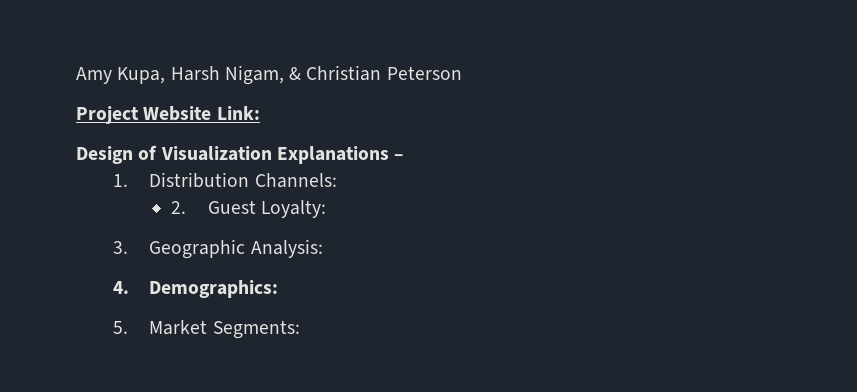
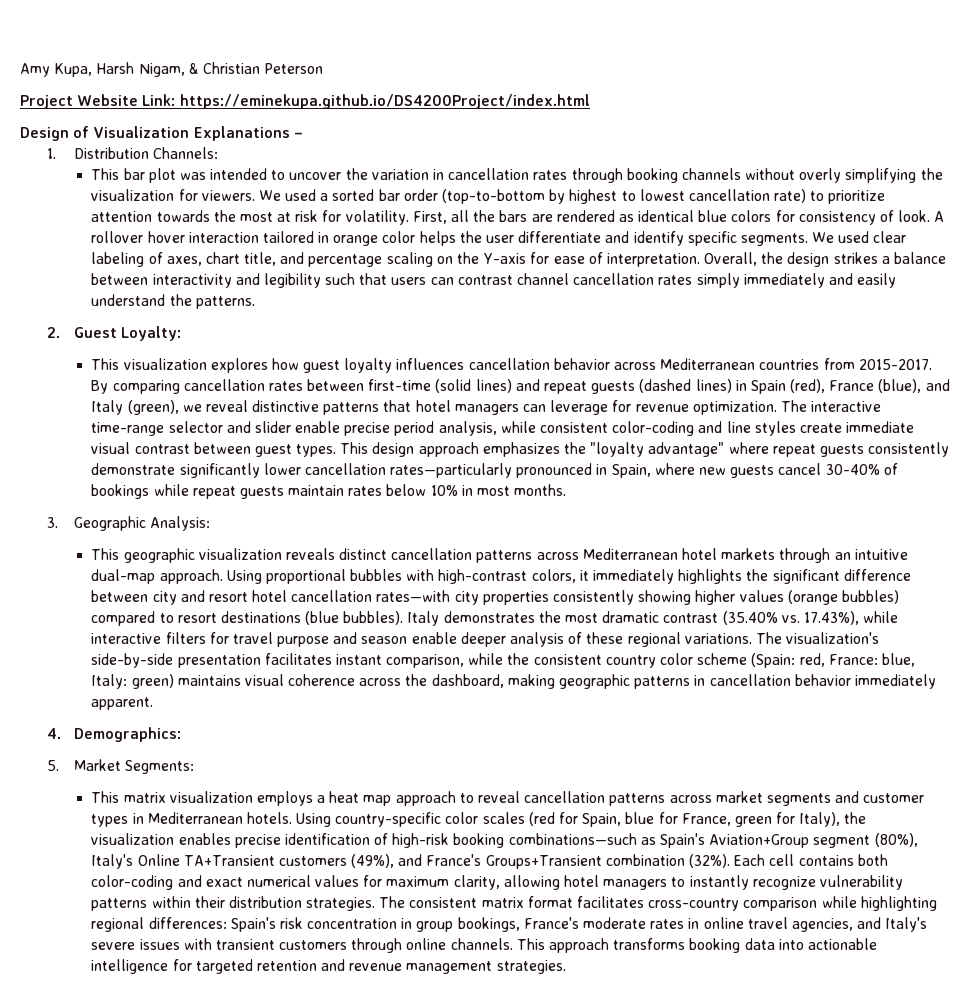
(260, 113) none -> [179,94,590,109] https://eminekupa.github.io/DS4200Project/index.html
[170,200,326,218] [112,239,323,259] 2. Guest Loyalty: // 3. Geographic Analysis: -> [91,168,943,183] [91,189,886,204] [91,210,945,225] [91,231,907,246] [91,252,947,267] [91,273,897,288] [91,294,255,309] [47,326,182,341] [91,358,932,373] [91,379,950,394] [91,400,882,415] [91,421,915,436] [91,442,950,457] [91,463,898,478] [91,484,567,499] [47,516,211,531] [91,548,908,563] [91,569,911,584] [91,590,899,605] [91,611,899,626] [91,632,880,647] [91,653,915,668] [91,674,936,689] [91,697,154,710] This bar plot was intended to uncover the variation in cancellation rates through booking channels without overly simplifying the visualization for viewers. We used a sorted bar order (top-to-bottom by highest to lowest cancellation rate) to prioritize attention towards the most at risk for volatility. First, all the bars are rendered as identical blue colors for consistency of look. A rollover hover interaction tailored in orange color helps the user differentiate and identify specific segments. We used clear labeling of axes, chart title, and percentage scaling on the Y-axis for ease of interpretation. Overall, the design strikes a balance between interactivity and legibility such that users can contrast channel cancellation rates simply immediately and easily understand the patterns. // 2. Guest Loyalty: // This visualization explores how guest loyalty influences cancellation behavior across Mediterranean countries from 2015-2017. By comparing cancellation rates between first-time (solid lines) and repeat guests (dashed lines) in Spain (red), France (blue), and Italy (green), we reveal distinctive patterns that hotel managers can leverage for revenue optimization. The interactive time-range selector and slider enable precise period analysis, while consistent color-coding and line styles create immediate visual contrast between guest types. This design approach emphasizes the "loyalty advantage" where repeat guests consistently demonstrate significantly lower cancellation rates—particularly pronounced in Spain, where new guests cancel 30-40% of bookings while repeat guests maintain rates below 10% in most months. // 3. Geographic Analysis: // This geographic visualization reveals distinct cancellation patterns across Mediterranean hotel markets through an intuitive dual-map approach. Using proportional bubbles with high-contrast colors, it immediately highlights the significant difference between city and resort hotel cancellation rates—with city properties consistently showing higher values (orange bubbles) compared to resort destinations (blue bubbles). Italy demonstrates the most dramatic contrast (35.40% vs. 17.43%), while interactive filters for travel purpose and season enable deeper analysis of these regional variations. The visualization's side-by-side presentation facilitates instant comparison, while the consistent country color scheme (Spain: red, France: blue, Italy: green) maintains visual coherence across the dashboard, making geographic patterns in cancellation behavior immediately apparent.
(300, 329) none -> [91,791,925,806] [91,812,867,827] [91,833,918,848] [91,854,888,869] [91,875,903,890] [91,896,937,911] [91,917,928,932] [91,938,877,953] [91,959,566,974] // This matrix visualization employs a heat map approach to reveal cancellation patterns across market segments and customer types in Mediterranean hotels. Using country-specific color scales (red for Spain, blue for France, green for Italy), the visualization enables precise identification of high-risk booking combinations—such as Spain's Aviation+Group segment (80%), Italy's Online TA+Transient customers (49%), and France's Groups+Transient combination (32%). Each cell contains both color-coding and exact numerical values for maximum clarity, allowing hotel managers to instantly recognize vulnerability patterns within their distribution strategies. The consistent matrix format facilitates cross-country comparison while highlighting regional differences: Spain's risk concentration in group bookings, France's moderate rates in online travel agencies, and Italy's severe issues with transient customers through online channels. This approach transforms booking data into actionable intelligence for targeted retention and revenue management strategies.

